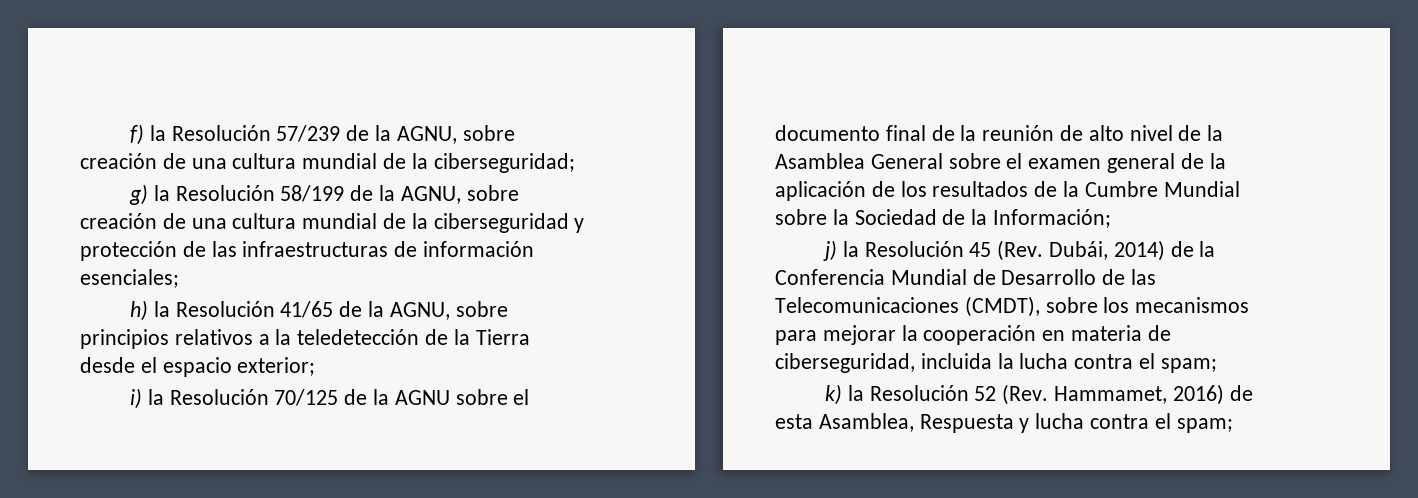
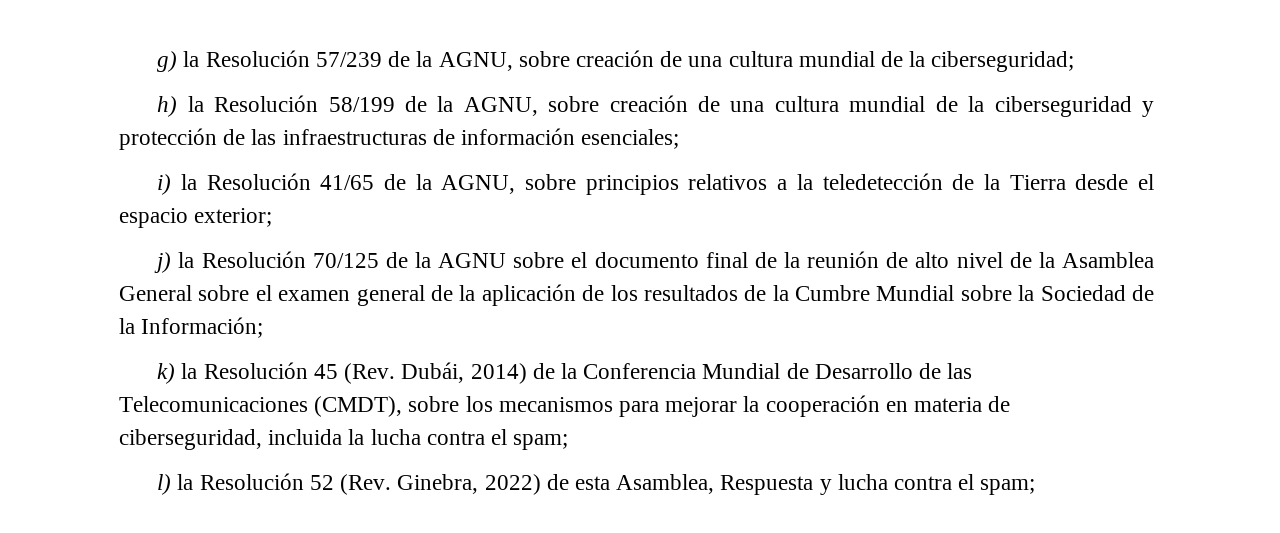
[129,124,144,145] f) -> [157,51,178,72] g)
[128,184,148,205] g) -> [157,96,178,117] h)
[129,300,148,321] h) -> [157,174,172,195] i)
[129,388,142,409] i) -> [154,252,172,273] j)
[822,240,837,261] j) -> [157,363,176,384] k)
[824,384,842,405] k) -> [157,474,172,495] l)
[1054,384,1224,405] Hammamet, 2016) -> [397,474,541,495] Ginebra, 2022)

